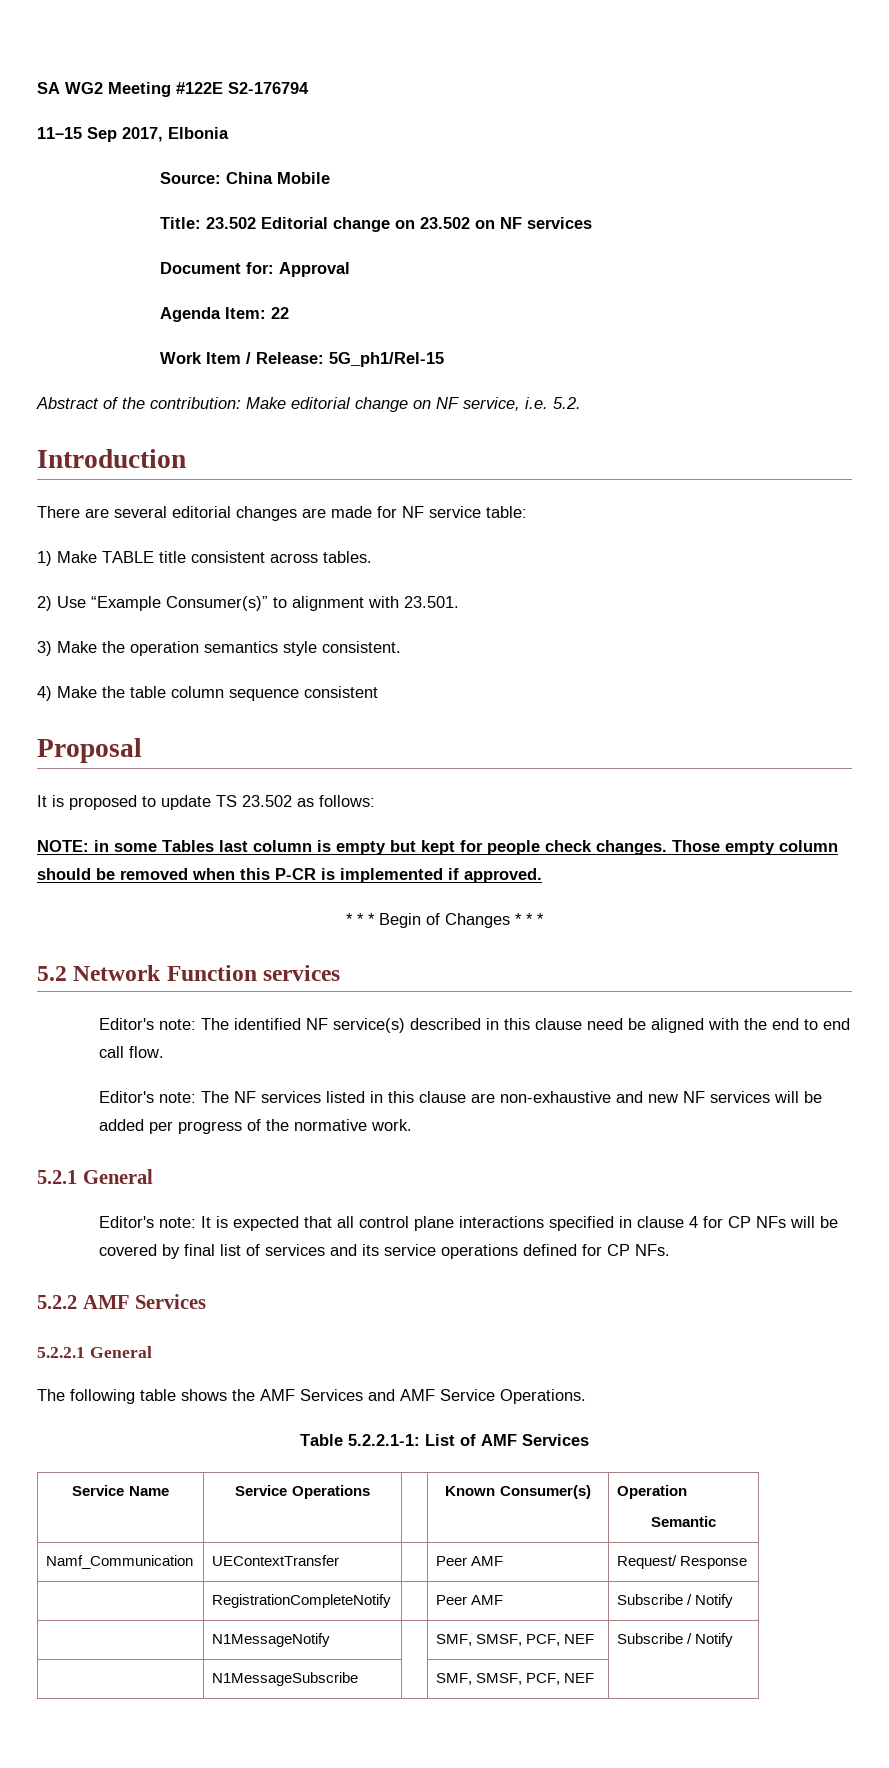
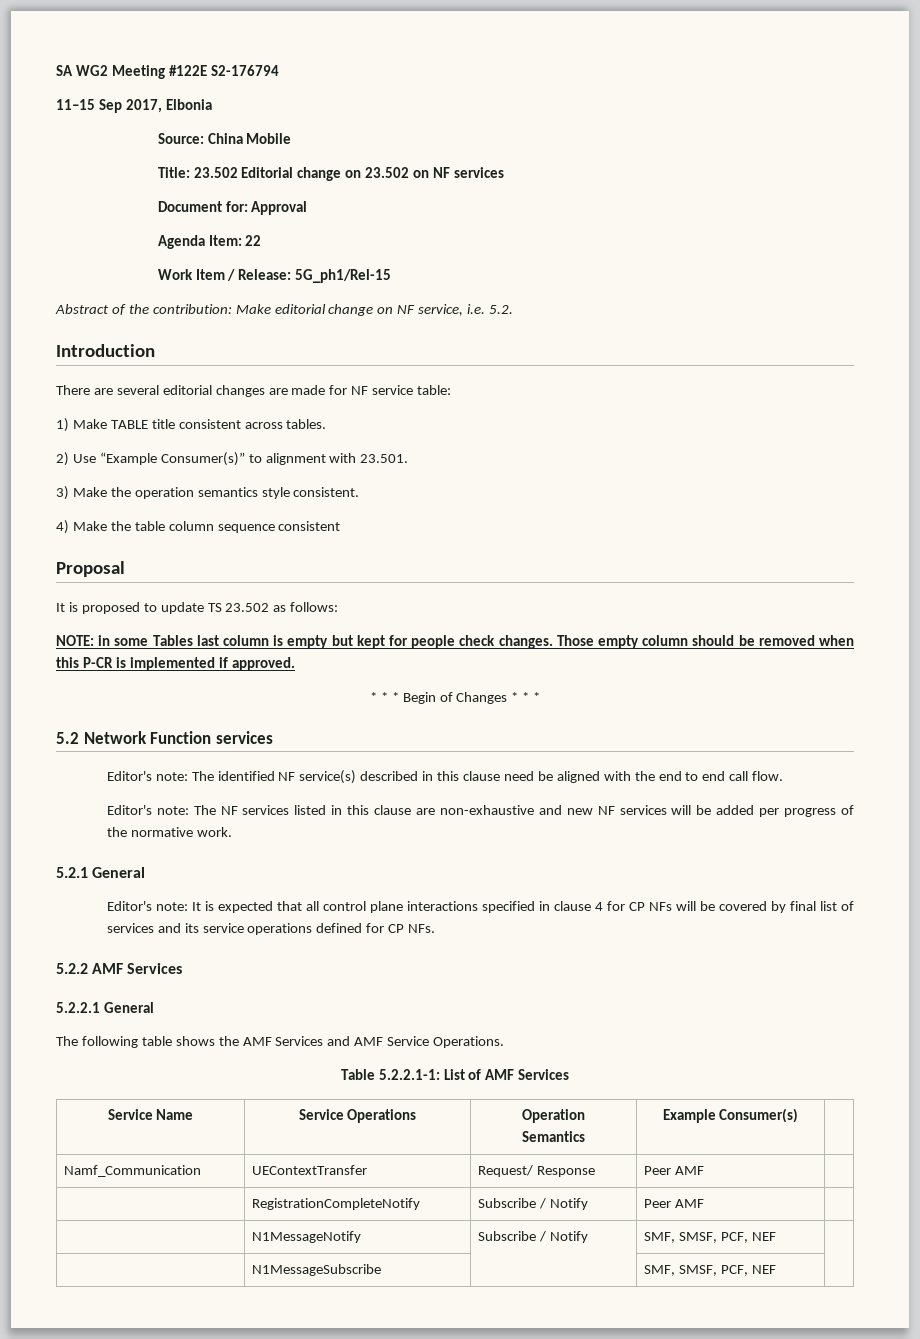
[445,1486,496,1496] | Known -> [522,1109,585,1123] [522,1131,585,1142] [662,1109,716,1123] Operation // Semantics | Example
[617,1485,688,1499] [651,1516,716,1527] Operation // Semantic -> (799, 1115) none
[436,1556,504,1566] [617,1555,748,1569] | Peer AMF | Request/ Response -> [477,1165,595,1177] [643,1166,704,1175] Request/ Response | Peer AMF |
[436,1595,504,1605] [617,1594,734,1608] [212,1633,331,1647] [436,1634,595,1646] [617,1633,734,1647] | Peer AMF | Subscribe / Notify // | N1MessageNotify | | SMF, SMSF, PCF, NEF | Subscribe / Notify -> [477,1198,588,1210] [643,1199,704,1208] [251,1231,361,1243] [477,1231,588,1243] [643,1232,776,1243] Subscribe / Notify | Peer AMF | // | N1MessageNotify | Subscribe / Notify | SMF, SMSF, PCF, NEF |

